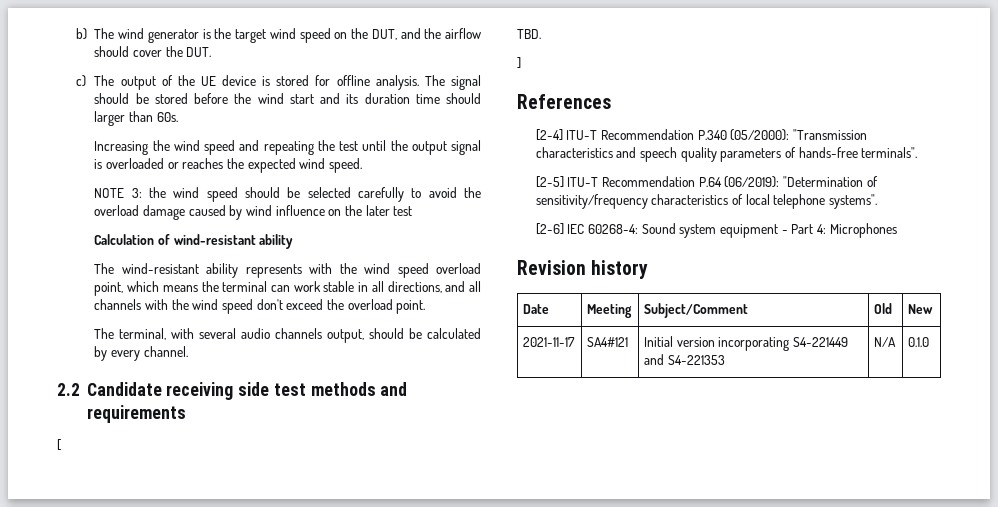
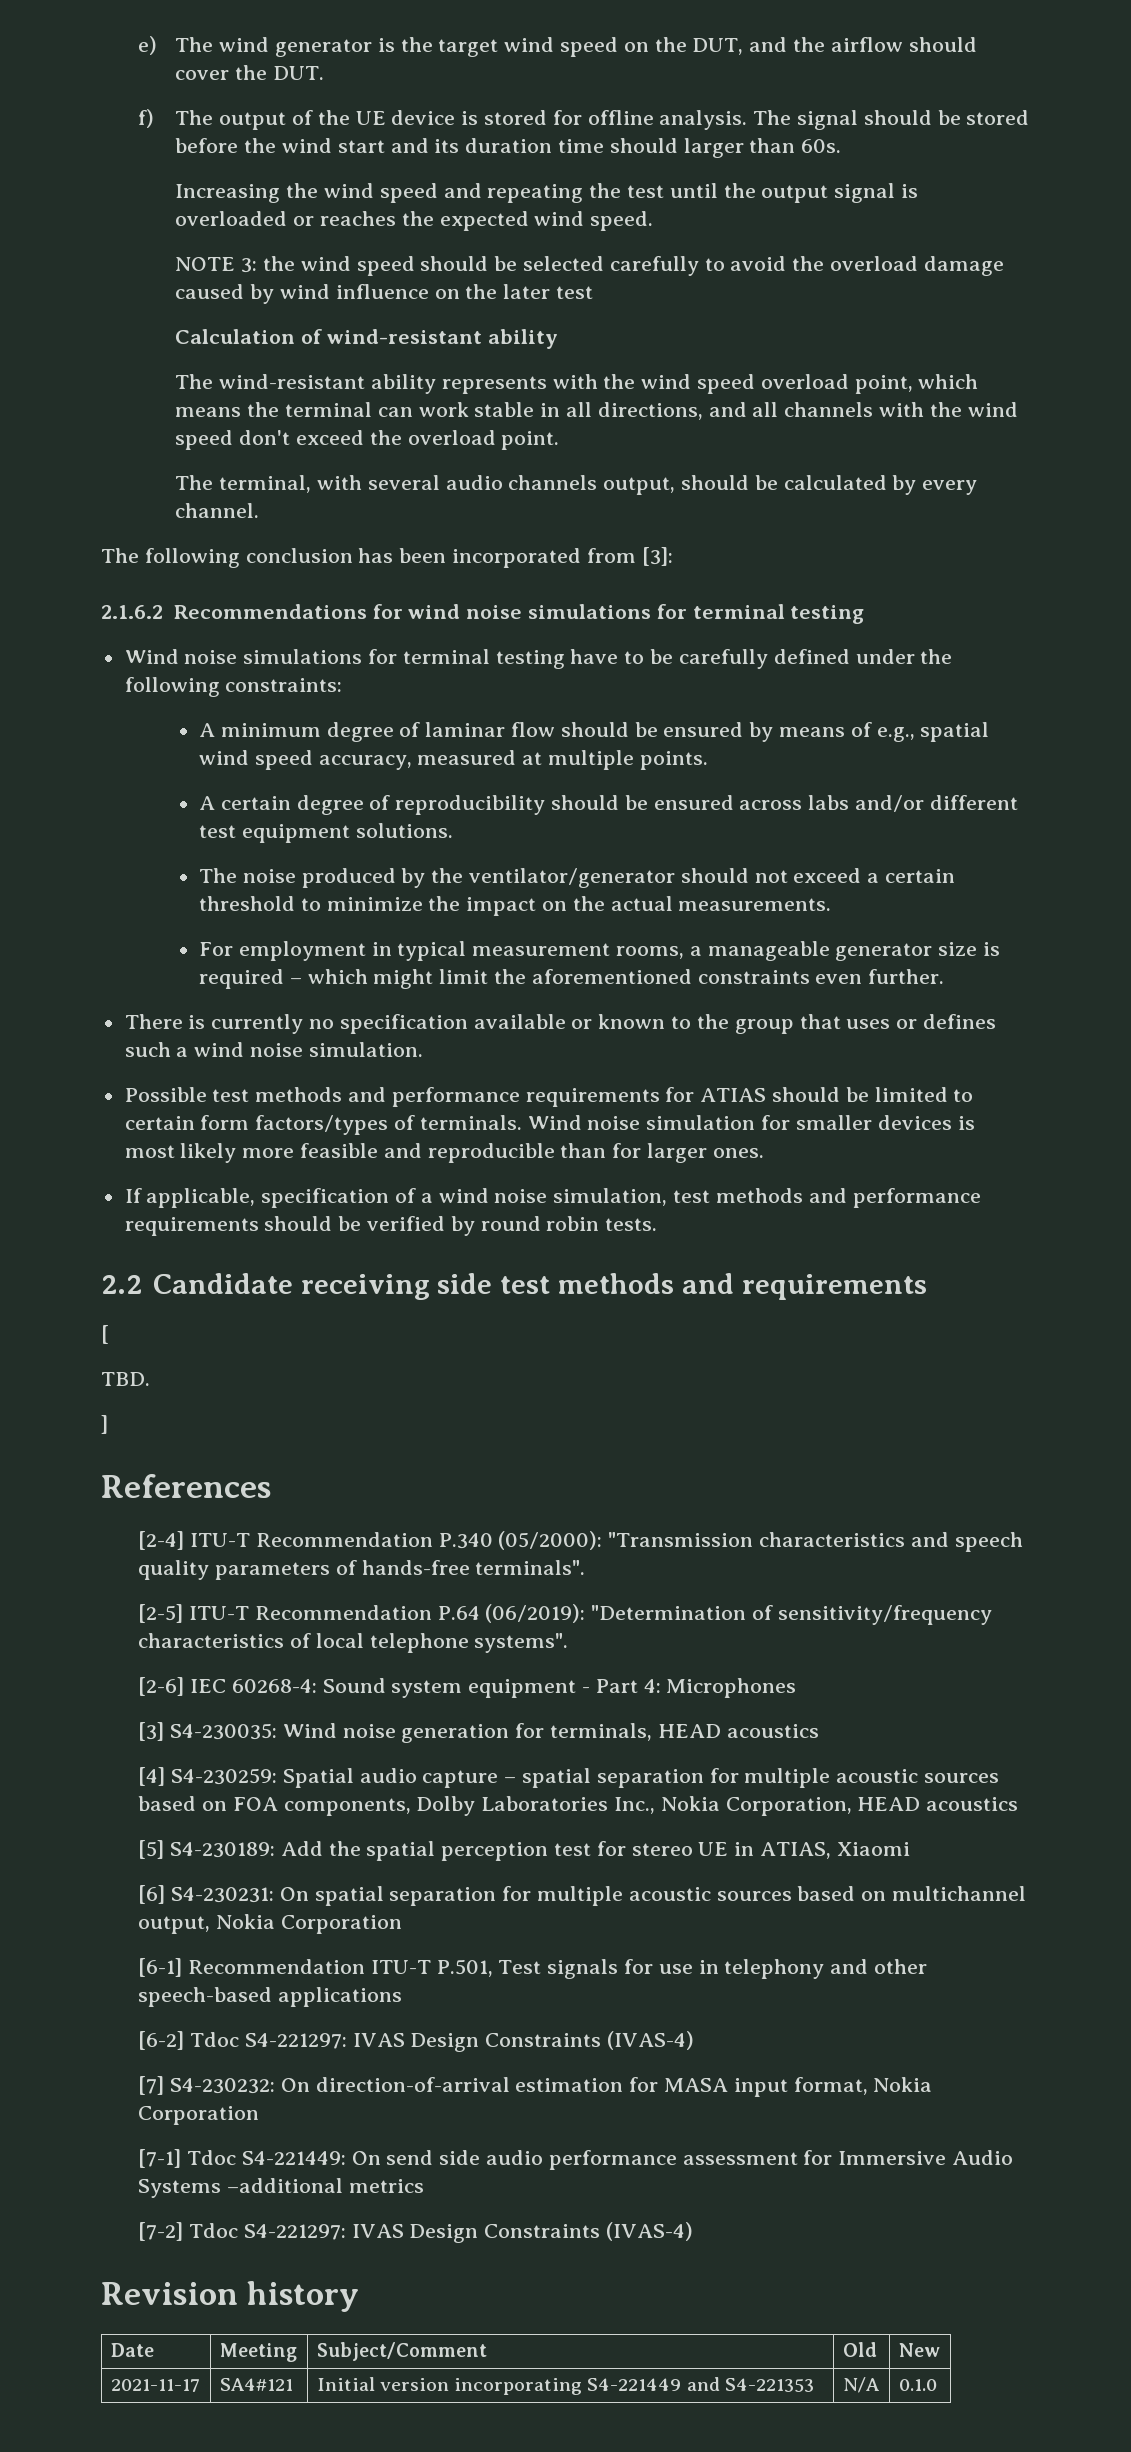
[75,28,87,40] b) -> [138,36,158,55] e)
[75,75,86,87] c) -> [138,109,155,128] f)
(188, 351) none -> [101,547,673,568] [101,604,865,624] [124,649,953,669] [124,677,343,697] [198,722,990,742] [198,750,708,770] [198,795,1018,815] [198,823,453,843] [198,868,955,888] [198,896,832,916] [198,941,1000,961] [198,969,945,989] [124,1014,996,1034] [124,1042,423,1057] [124,1087,974,1107] [124,1115,975,1135] [124,1143,764,1163] [124,1188,981,1208] [124,1216,658,1236] // The following conclusion has been incorporated from [3]: // 2.1.6.2 Recommendations for wind noise simulations for terminal testing // Wind noise simulations for terminal testing have to be carefully defined under the following constraints: // A minimum degree of laminar flow should be ensured by means of e.g., spatial wind speed accuracy, measured at multiple points. // A certain degree of reproducibility should be ensured across labs and/or different test equipment solutions. // The noise produced by the ventilator/generator should not exceed a certain threshold to minimize the impact on the actual measurements. // For employment in typical measurement rooms, a manageable generator size is required – which might limit the aforementioned constraints even further. // There is currently no specification available or known to the group that uses or defines such a wind noise simulation. // Possible test methods and performance requirements for ATIAS should be limited to certain form factors/types of terminals. Wind noise simulation for smaller devices is most likely more feasible and reproducible than for larger ones. // If applicable, specification of a wind noise simulation, test methods and performance requirements should be verified by round robin tests.
(897, 230) none -> [138,1722,819,1743] [138,1767,999,1788] [138,1796,1019,1816] [138,1840,910,1861] [138,1885,1026,1906] [138,1914,402,1934] [138,1958,927,1979] [138,1987,402,2007] [138,2031,694,2052] [138,2076,933,2097] [138,2106,260,2125] [138,2149,1013,2170] [138,2178,424,2198] [138,2222,693,2243] // [3] S4-230035: Wind noise generation for terminals, HEAD acoustics // [4] S4-230259: Spatial audio capture – spatial separation for multiple acoustic sources based on FOA components, Dolby Laboratories Inc., Nokia Corporation, HEAD acoustics // [5] S4-230189: Add the spatial perception test for stereo UE in ATIAS, Xiaomi // [6] S4-230231: On spatial separation for multiple acoustic sources based on multichannel output, Nokia Corporation // [6-1] Recommendation ITU-T P.501, Test signals for use in telephony and other speech-based applications // [6-2] Tdoc S4-221297: IVAS Design Constraints (IVAS-4) // [7] S4-230232: On direction-of-arrival estimation for MASA input format, Nokia Corporation // [7-1] Tdoc S4-221449: On send side audio performance assessment for Immersive Audio Systems –additional metrics // [7-2] Tdoc S4-221297: IVAS Design Constraints (IVAS-4)

